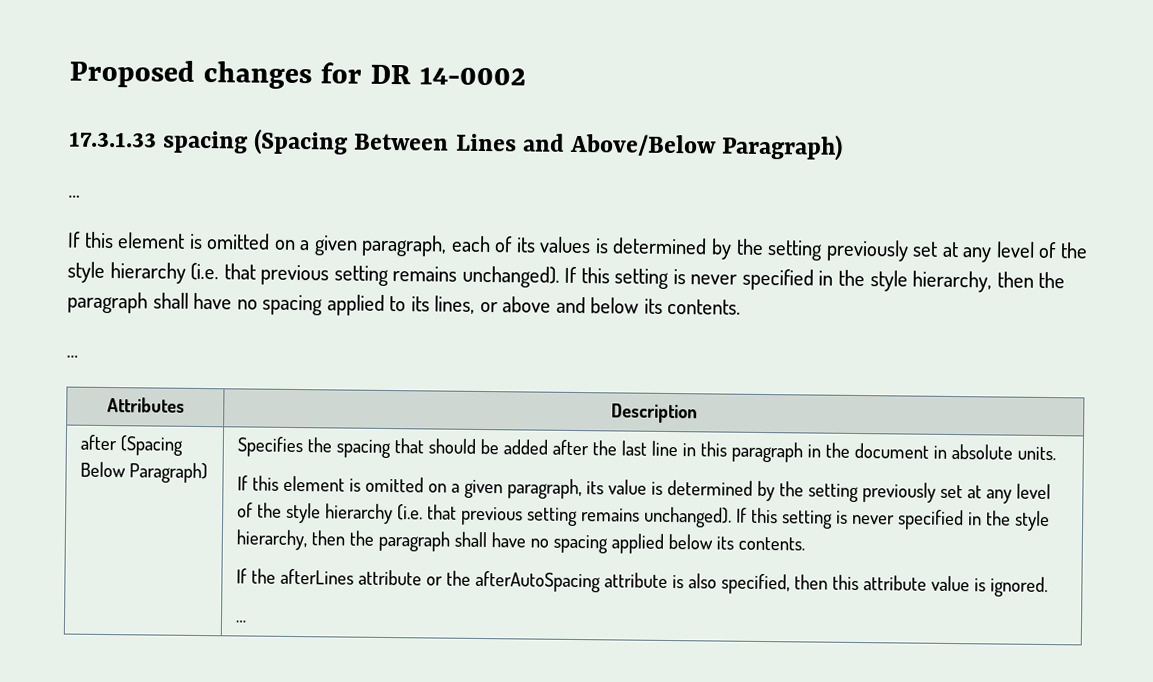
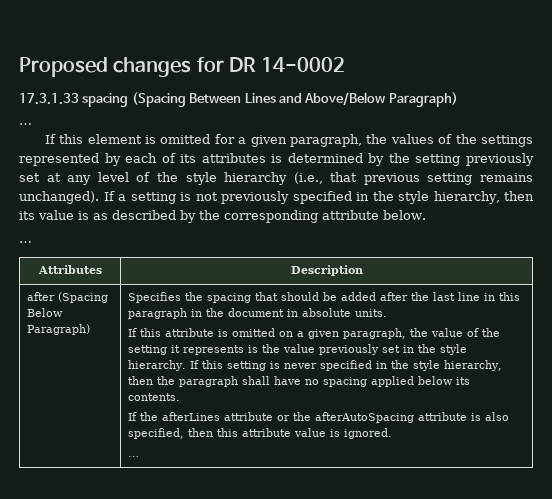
[273,234,448,257] on a given paragraph, -> [214,134,533,147] [19,153,121,166] for a given paragraph, the values of the settings represented by
[539,236,592,254] values -> [201,153,266,163] attributes
[190,262,1066,293] [67,291,742,316] (i.e. that previous setting remains unchanged). If this setting is never specified in the style hierarchy, then the paragraph shall have no spacing applied to its lines, or above and below its contents. -> [293,172,533,185] [19,191,534,204] [19,210,426,223] (i.e., that previous setting remains unchanged). If a setting is not previously specified in the style hierarchy, then its value is as described by the corresponding attribute below.
[283,475,1052,504] [237,502,733,528] element is omitted on a given paragraph, its value is determined by the setting previously set at any level of the style hierarchy (i.e. that previous setting remains unchanged). -> [164,328,500,339] [127,344,467,355] [127,360,186,371] attribute is omitted on a given paragraph, the value of the setting it represents is the value previously set in the style hierarchy.

